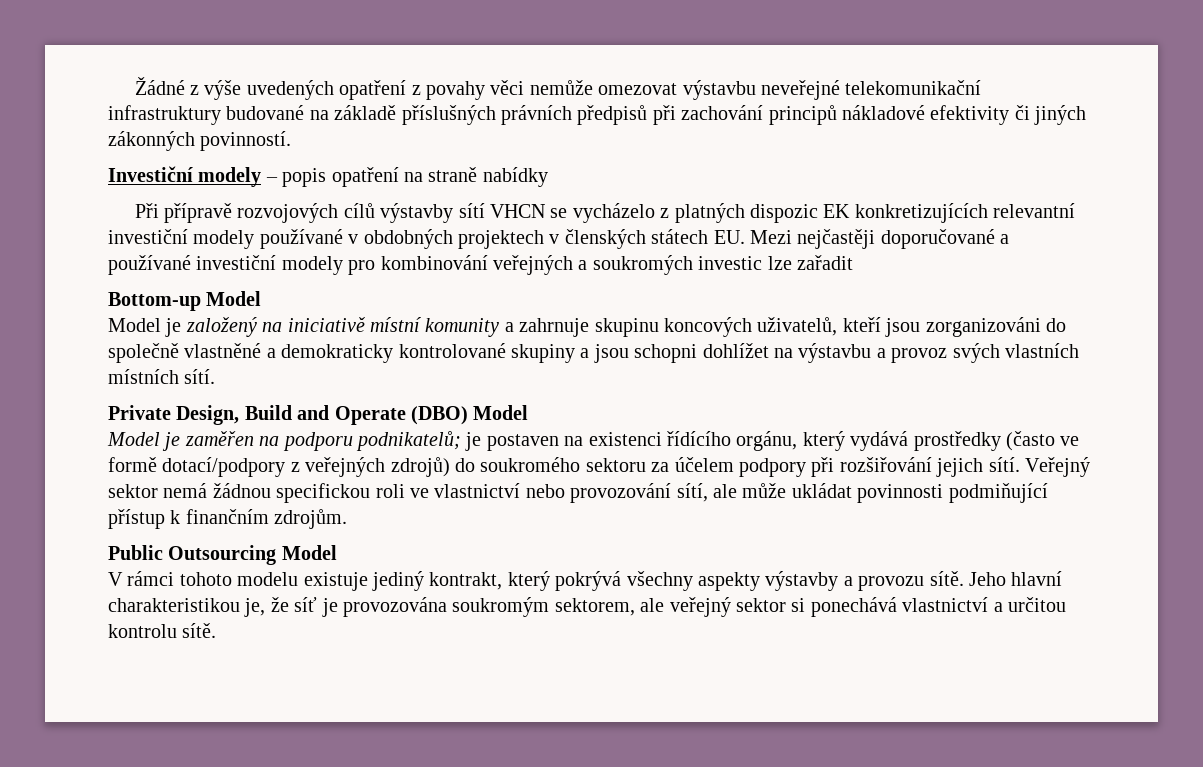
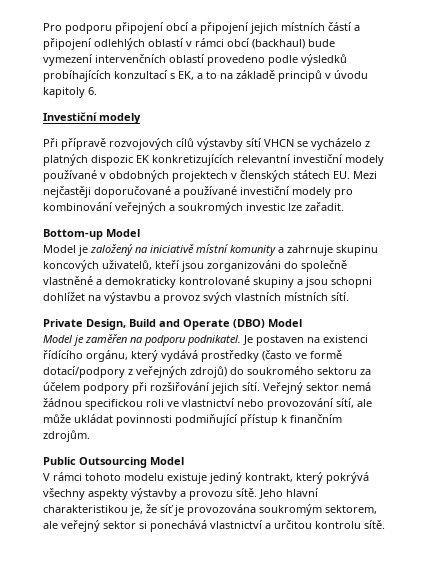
[134,77,982,100] [108,105,1087,125] [108,131,292,151] [108,166,548,187] Žádné z výše uvedených opatření z povahy věci nemůže omezovat výstavbu neveřejné telekomunikační infrastruktury budované na základě příslušných právních předpisů při zachování principů nákladové efektivity či jiných zákonných povinností. // Investiční modely – popis opatření na straně nabídky -> [43,22,360,34] [43,38,335,50] [43,54,347,66] [43,70,368,82] [43,87,97,98] [43,112,141,124] Pro podporu připojení obcí a připojení jejich místních částí a připojení odlehlých oblastí v rámci obcí (backhaul) bude vymezení intervenčních oblastí provedeno podle výsledků probíhajících konzultací s EK, a to na základě principů v úvodu kapitoly 6. // Investiční modely
[796,255,853,270] zařadit -> [305,202,344,211] zařadit.
[356,431,482,451] podnikatelů; je -> [187,335,253,346] podnikatel. Je

